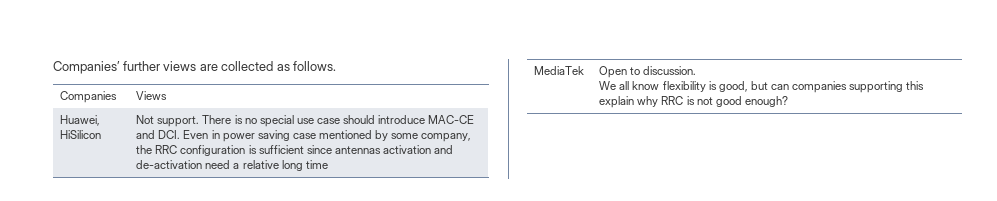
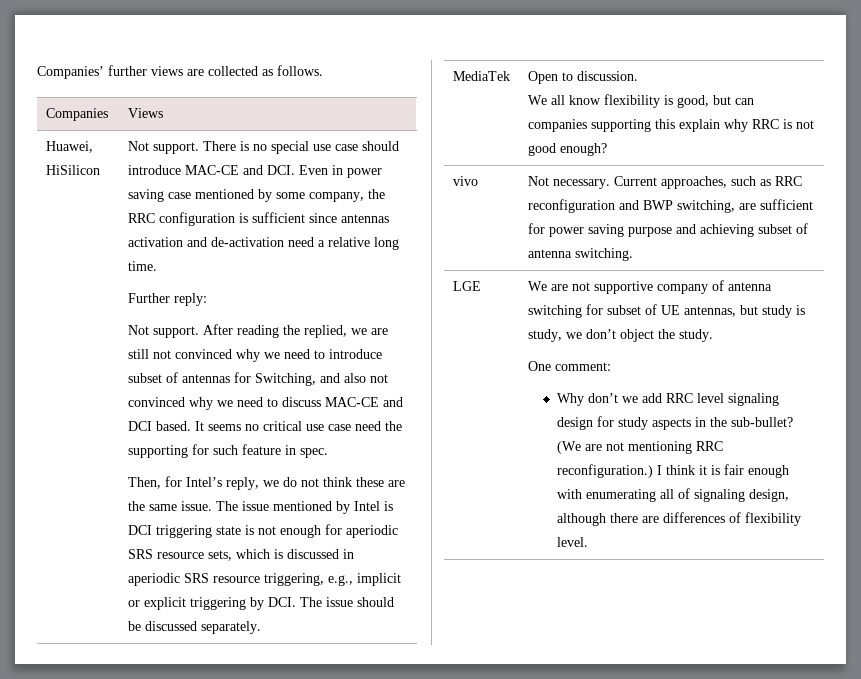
[305,160,328,169] time -> [127,261,157,271] [127,293,207,306] [127,324,388,338] [127,349,382,362] [127,372,388,386] [127,397,403,410] [127,421,402,431] [127,444,328,458] [127,476,405,490] [127,501,393,514] [127,524,398,538] [127,549,354,561] [127,573,401,586] [127,597,394,610] [127,621,261,634] time. // Further reply: // Not support. After reading the replied, we are still not convinced why we need to introduce subset of antennas for Switching, and also not convinced why we need to discuss MAC-CE and DCI based. It seems no critical use case need the supporting for such feature in spec. // Then, for Intel’s reply, we do not think these are the same issue. The issue mentioned by Intel is DCI triggering state is not enough for aperiodic SRS resource sets, which is discussed in aperiodic SRS resource triggering, e.g., implicit or explicit triggering by DCI. The issue should be discussed separately.
(788, 101) none -> [452,176,478,186] [527,176,802,189] [527,199,813,213] [527,223,808,237] [527,248,633,261] [452,281,481,291] [527,280,772,294] [527,304,805,318] [527,329,713,342] [527,361,611,371] [556,393,779,406] [556,416,793,430] [556,441,723,454] [556,464,789,478] [556,488,789,502] [556,512,801,526] [556,537,588,547] // vivo | Not necessary. Current approaches, such as RRC reconfiguration and BWP switching, are sufficient for power saving purpose and achieving subset of antenna switching. // LGE | We are not supportive company of antenna switching for subset of UE antennas, but study is study, we don’t object the study. // One comment: // Why don’t we add RRC level signaling design for study aspects in the sub-bullet? (We are not mentioning RRC reconfiguration.) I think it is fair enough with enumerating all of signaling design, although there are differences of flexibility level.

